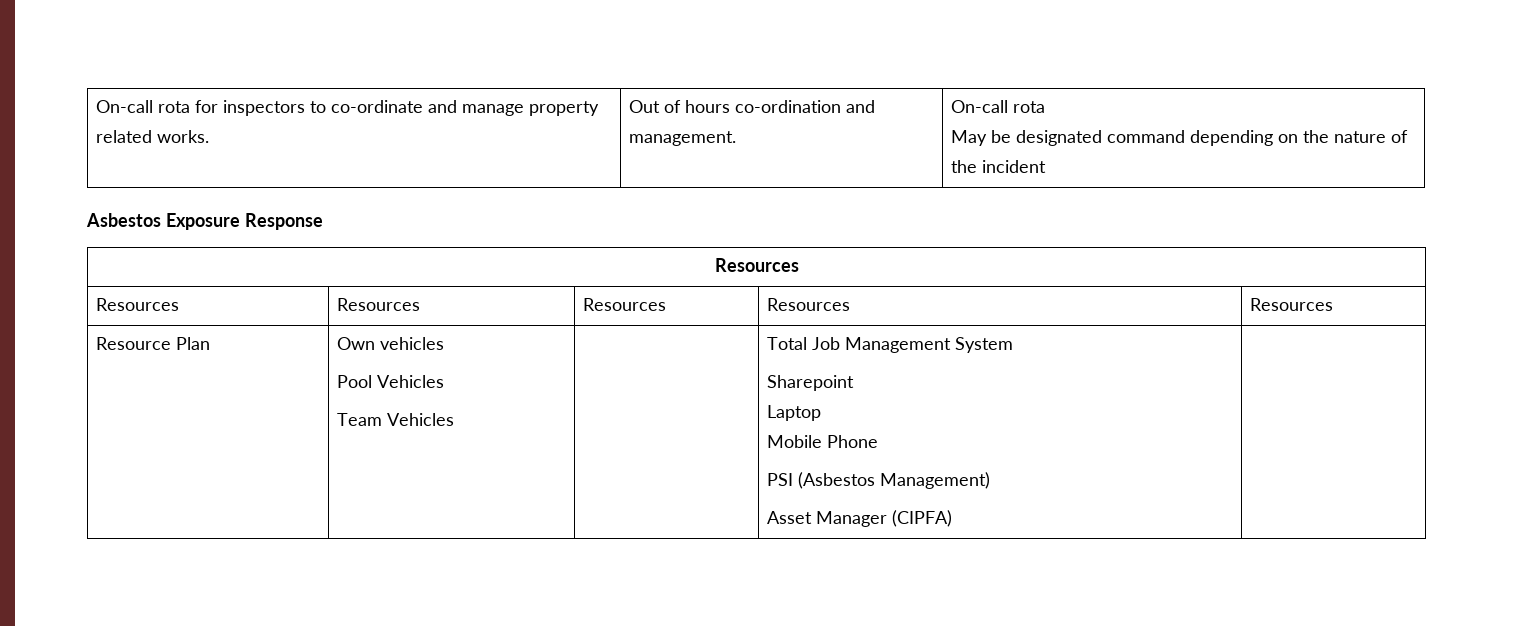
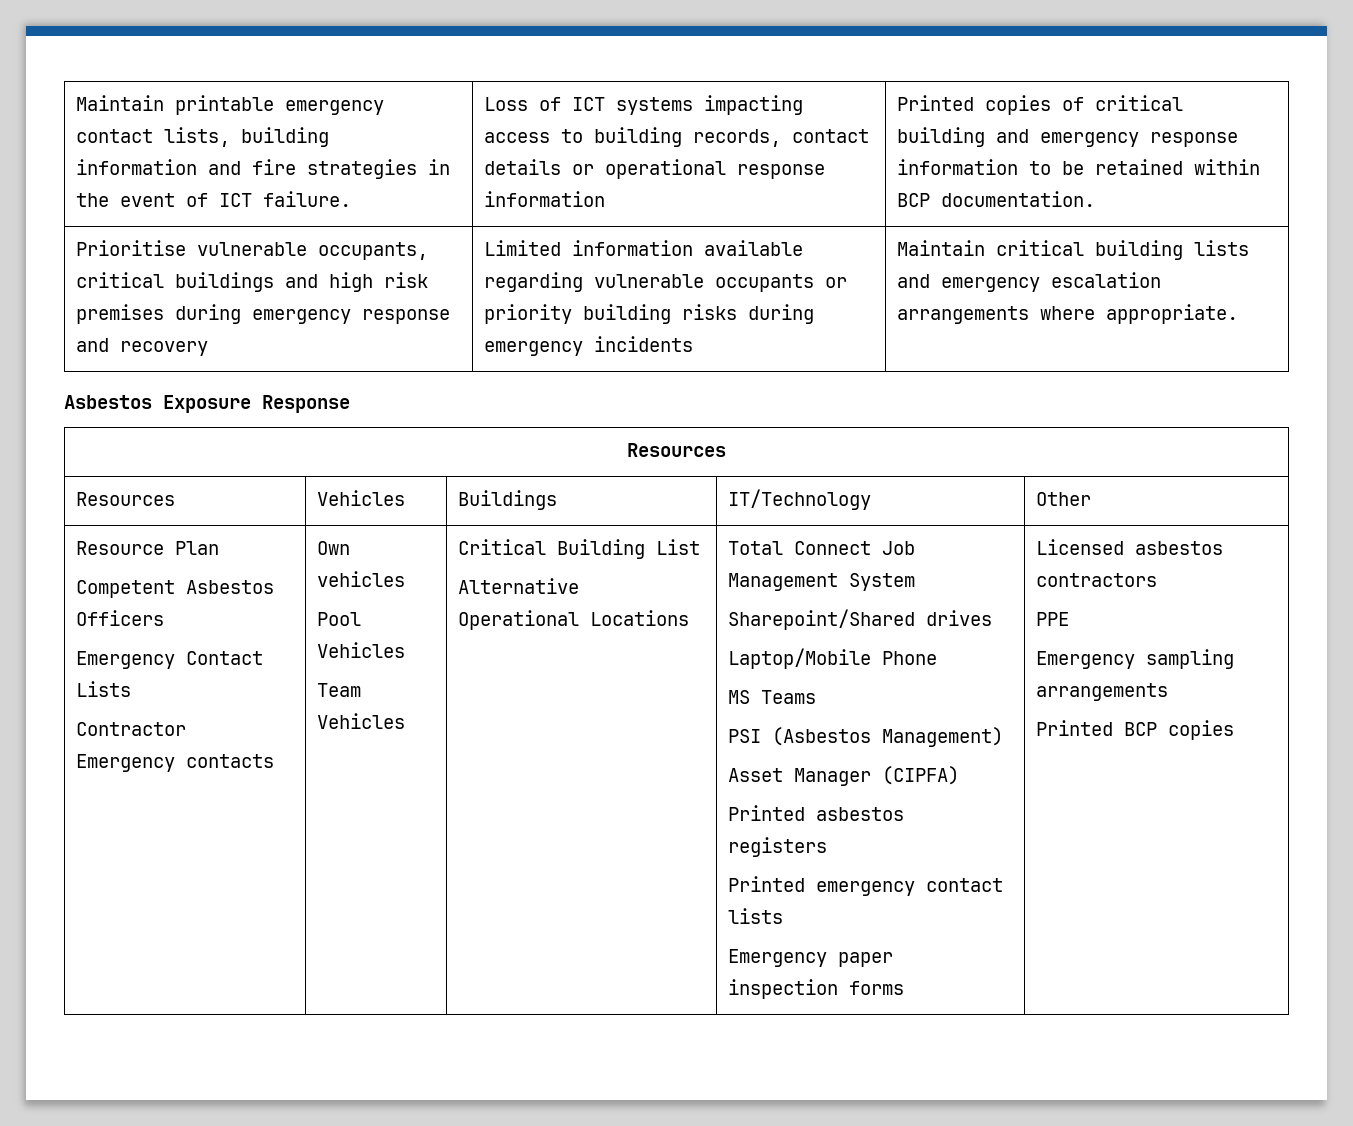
[95,100,599,116] [95,130,209,143] [628,100,875,113] [628,131,736,146] [950,100,1045,113] [950,130,1408,146] [950,160,1046,173] On-call rota for inspectors to co-ordinate and manage property related works. | Out of hours co-ordination and management. | On-call rota // May be designated command depending on the nature of the incident -> [76,95,385,115] [76,127,330,147] [76,159,451,179] [76,191,352,207] [484,95,804,115] [484,127,870,147] [484,159,826,179] [484,191,606,207] [897,95,1184,115] [897,127,1239,147] [897,159,1261,175] [897,191,1096,207] [76,240,429,260] [76,272,429,292] [76,304,451,324] [76,338,209,356] [484,240,804,256] [484,272,848,292] [484,304,815,324] [484,336,694,356] [897,240,1250,260] [897,272,1162,292] [897,304,1239,324] Maintain printable emergency contact lists, building information and fire strategies in the event of ICT failure. | Loss of ICT systems impacting access to building records, contact details or operational response information | Printed copies of critical building and emergency response information to be retained within BCP documentation. // Prioritise vulnerable occupants, critical buildings and high risk premises during emergency response and recovery | Limited information available regarding vulnerable occupants or priority building risks during emergency incidents | Maintain critical building lists and emergency escalation arrangements where appropriate.
[336,298,420,311] [582,298,666,311] [766,298,850,311] [1249,298,1333,311] [95,337,210,350] Resources | Resources | Resources | Resources // Resource Plan -> [317,490,406,506] [458,490,558,510] [728,489,872,510] [1036,492,1092,506] [76,541,220,555] [76,580,275,598] [76,610,165,626] [76,651,264,669] [76,681,132,697] [76,722,187,736] [76,754,275,772] Vehicles | Buildings | IT/Technology | Other // Resource Plan // Competent Asbestos Officers // Emergency Contact Lists // Contractor Emergency contacts
(454, 419) none -> [458,539,701,559] [458,578,580,594] [458,610,690,630] Critical Building List // Alternative Operational Locations
(807, 343) none -> [794,541,872,555] Connect
[766,375,854,391] [766,405,821,421] [766,435,878,448] Sharepoint // Laptop // Mobile Phone -> [728,609,993,630] [728,648,938,669] [728,690,817,704] Sharepoint/Shared drives // Laptop/Mobile Phone // MS Teams
(952, 518) | -> [728,805,905,821] [728,837,828,857] [728,876,1004,896] [728,908,784,924] [728,949,894,967] [728,979,905,999] [1036,539,1224,555] [1036,573,1158,587] [1036,612,1070,626] [1036,649,1235,669] [1036,683,1169,701] [1036,720,1235,740] // Printed asbestos registers // Printed emergency contact lists // Emergency paper inspection forms | Licensed asbestos contractors // PPE // Emergency sampling arrangements // Printed BCP copies

